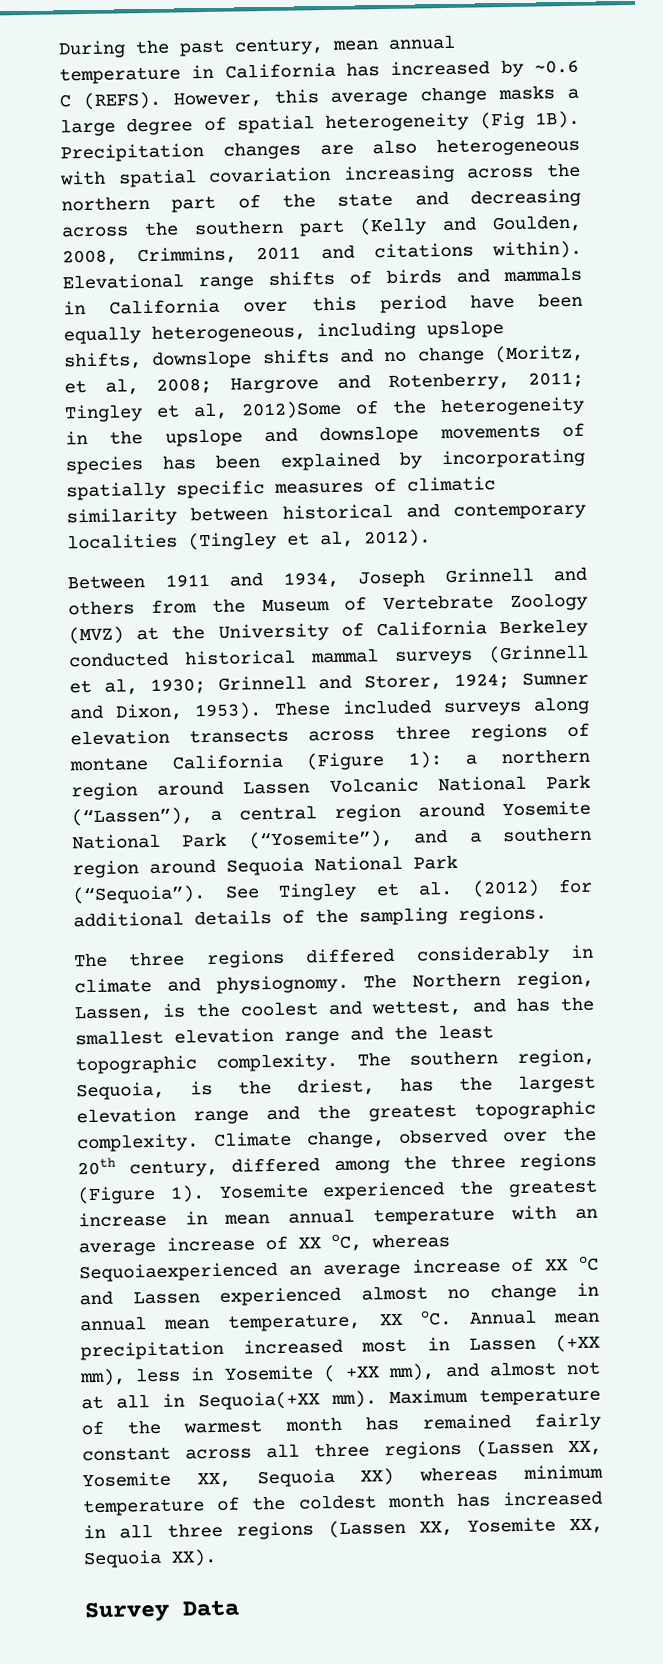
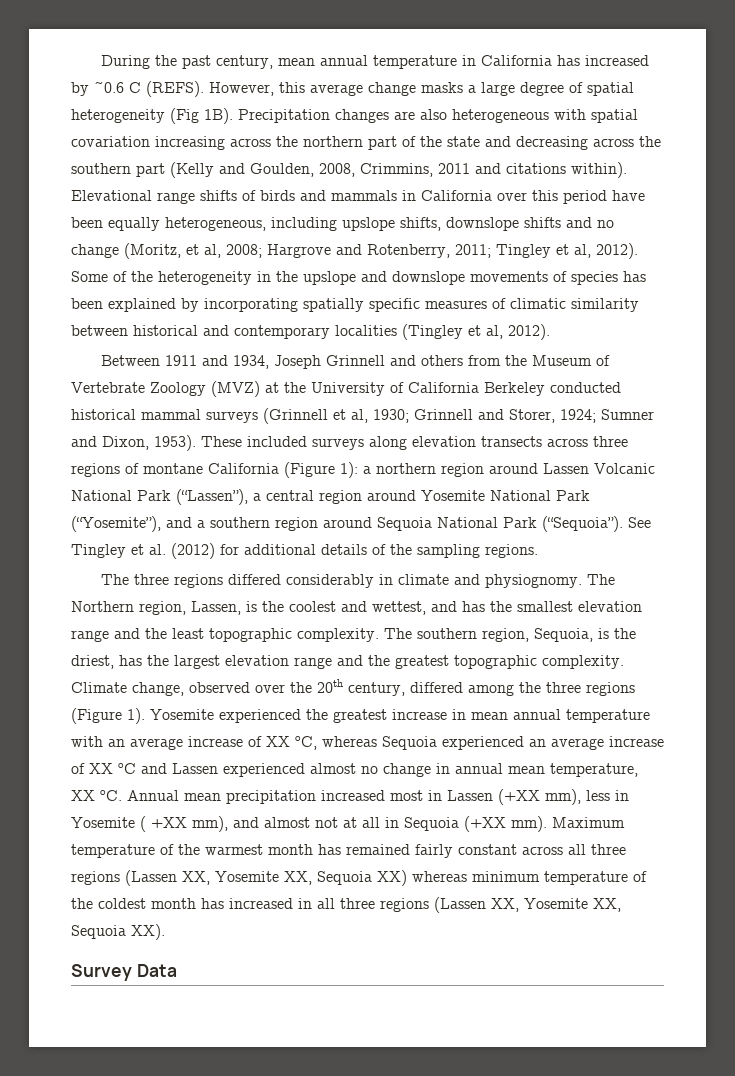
[241,400,342,420] 2012)Some -> [596,243,638,259] [71,271,108,282] 2012). Some
[79,1261,278,1283] Sequoiaexperienced -> [382,736,524,750] Sequoia experienced
[197,1391,320,1411] Sequoia(+XX -> [404,816,506,832] Sequoia (+XX

